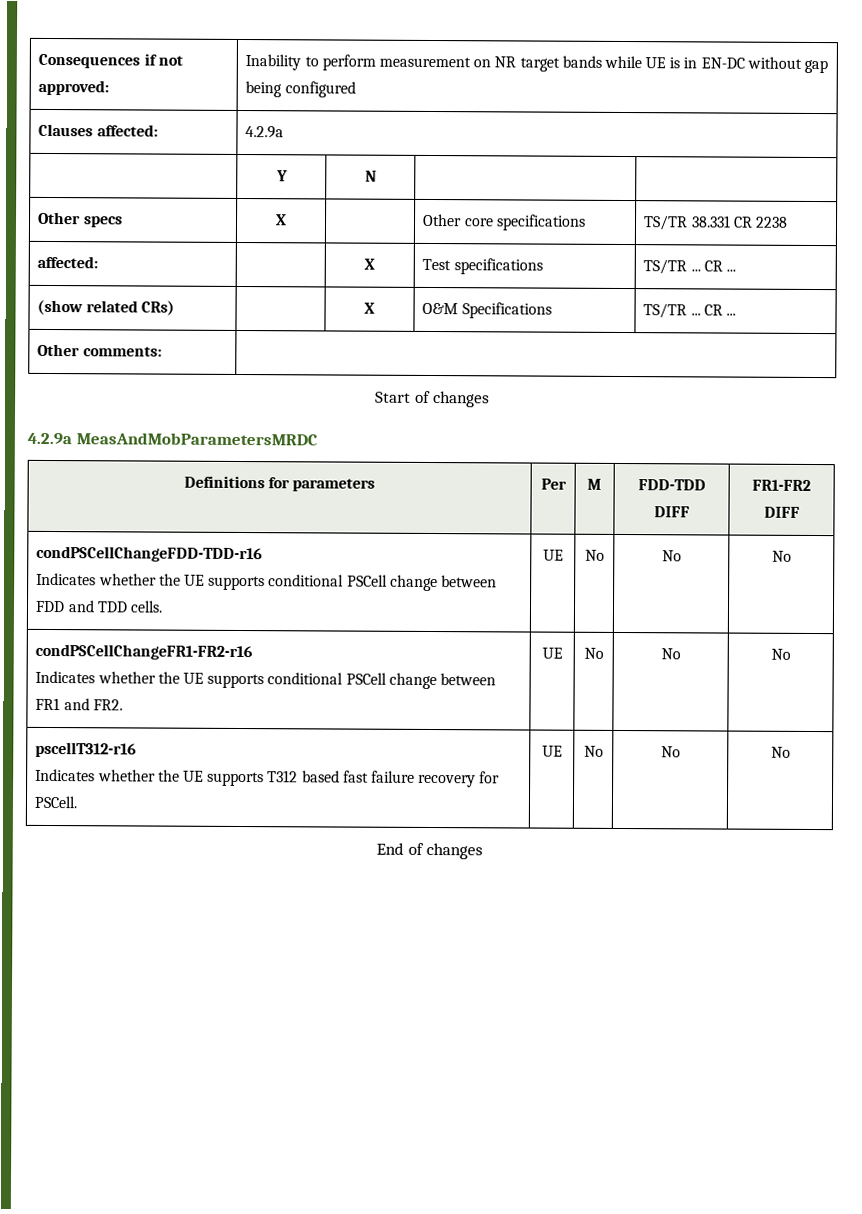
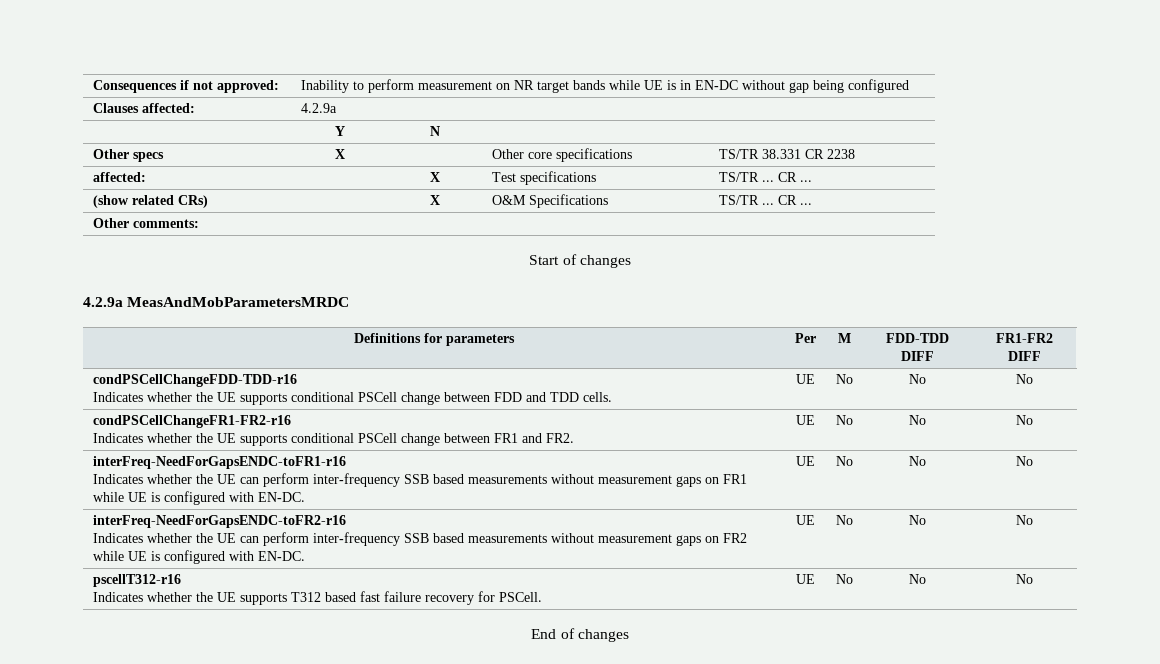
(791, 654) none -> [92,456,346,469] [92,473,747,487] [92,491,305,505] [795,456,815,466] [835,456,853,466] [909,456,926,466] [1016,456,1033,466] [92,515,346,528] [92,532,747,546] [92,550,305,564] [795,515,815,525] [835,515,853,525] [909,515,926,525] [1016,515,1033,525] // interFreq-NeedForGapsENDC-toFR1-r16 // Indicates whether the UE can perform inter-frequency SSB based measurements without measurement gaps on FR1 while UE is configured with EN-DC. | UE | No | No | No // interFreq-NeedForGapsENDC-toFR2-r16 // Indicates whether the UE can perform inter-frequency SSB based measurements without measurement gaps on FR2 while UE is configured with EN-DC. | UE | No | No | No

